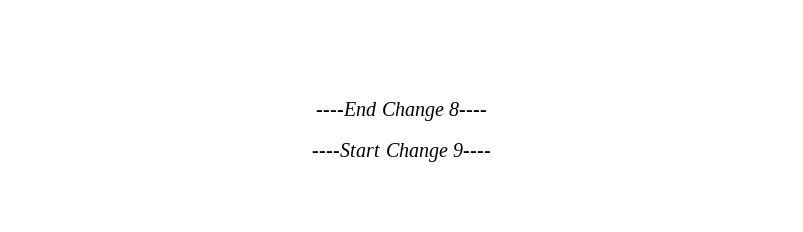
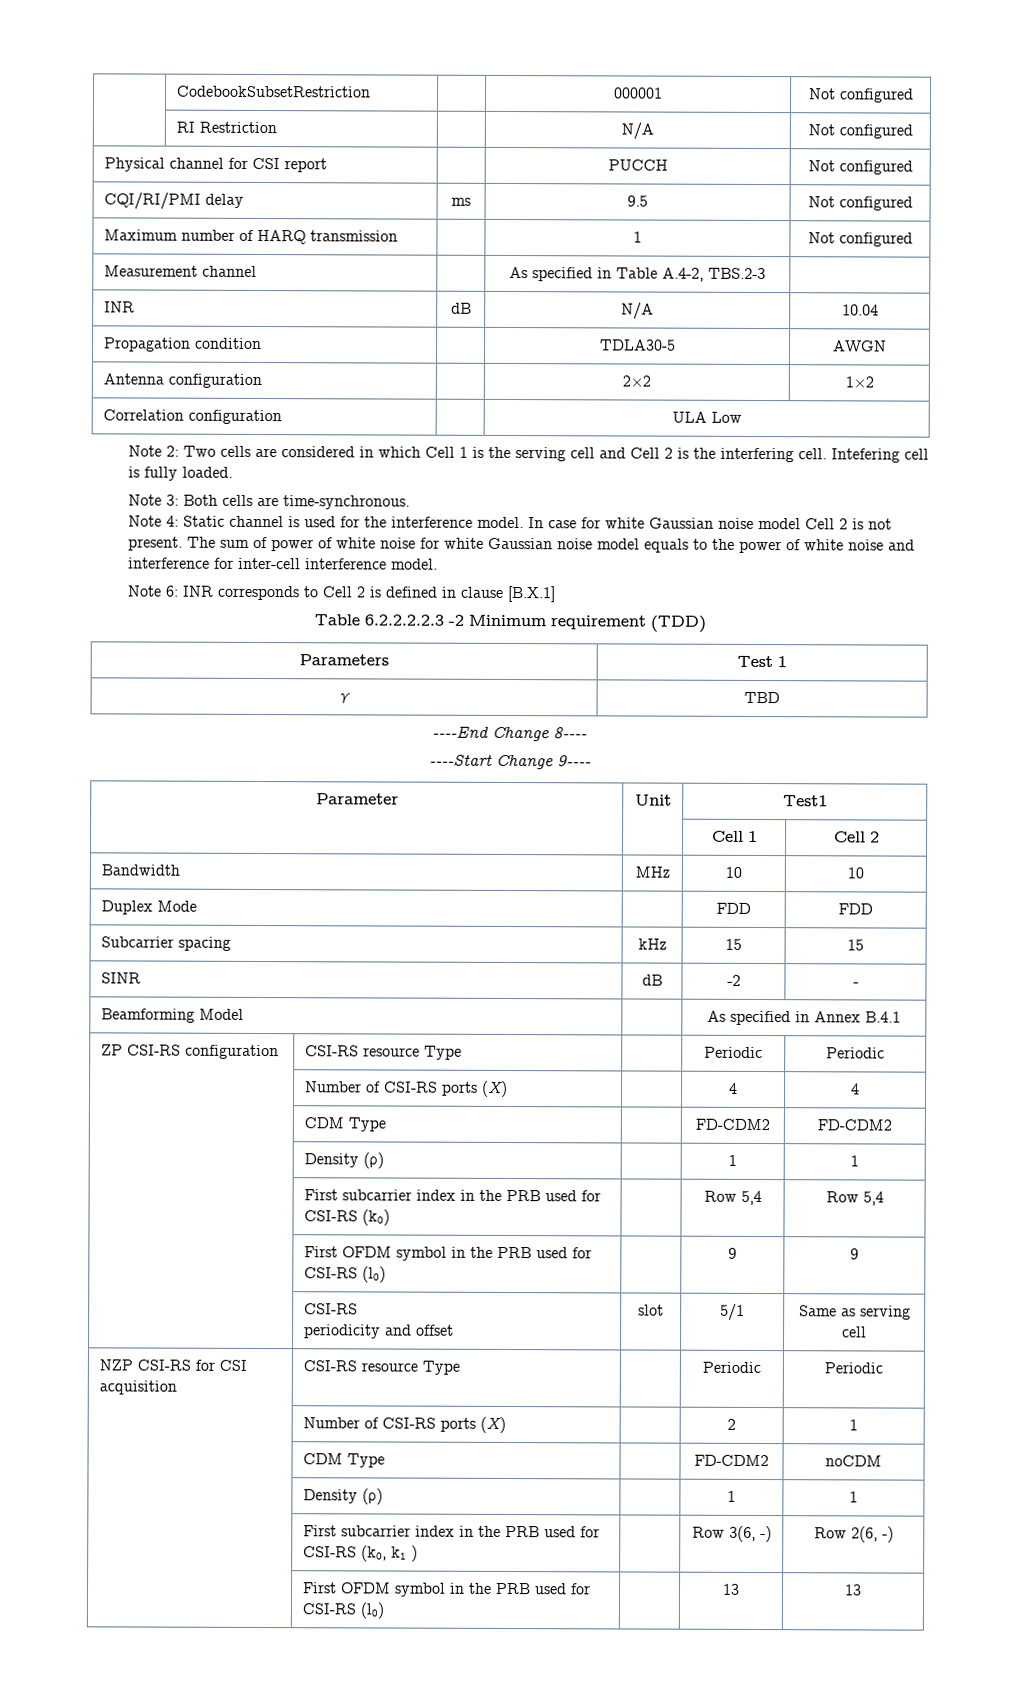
(316, 109) none -> [176,85,371,98] [614,87,663,99] [808,88,914,103] [175,121,277,134] [621,122,654,140] [807,124,913,139] [103,157,327,173] [607,159,668,171] [807,160,913,175] [103,192,244,210] [451,197,471,206] [627,195,648,207] [807,196,913,211] [103,229,398,245] [633,231,642,243] [807,232,913,247] [103,265,257,277] [508,266,766,282] [103,301,135,313] [450,302,472,314] [621,302,654,320] [841,304,879,316] [102,337,262,352] [598,339,676,351] [832,340,887,352] [102,373,262,389] [622,375,651,387] [844,376,874,388] [102,409,282,425] [671,411,742,423] [127,445,929,463] [127,466,233,481] [127,494,410,510] [127,515,892,530] [127,536,915,554] [127,557,438,570] [127,585,556,603] [313,614,706,633] [299,654,389,666] [737,655,787,668] [338,693,351,704] [744,691,780,704] | CodebookSubsetRestriction | | 000001 | Not configured // | RI Restriction | | N/A | Not configured // Physical channel for CSI report | | PUCCH | Not configured // CQI/RI/PMI delay | ms | 9.5 | Not configured // Maximum number of HARQ transmission | | 1 | Not configured // Measurement channel | | As specified in Table A.4-2, TBS.2-3 | // INR | dB | N/A | 10.04 // Propagation condition | | TDLA30-5 | AWGN // Antenna configuration | | 2×2 | 1×2 // Correlation configuration | | ULA Low // Note 2: Two cells are considered in which Cell 1 is the serving cell and Cell 2 is the interfering cell. Intefering cell is fully loaded. // Note 3: Both cells are time-synchronous. // Note 4: Static channel is used for the interference model. In case for white Gaussian noise model Cell 2 is not present. The sum of power of white noise for white Gaussian noise model equals to the power of white noise and interference for inter-cell interference model. // Note 6: INR corresponds to Cell 2 is defined in clause [B.X.1] // Table 6.2.2.2.2.3 -2 Minimum requirement (TDD) // Parameters | Test 1 // γ | TBD //
(491, 150) none -> [315,793,399,805] [634,794,672,806] [782,795,828,807] [711,830,758,842] [833,831,880,843] [100,864,180,876] [634,866,670,878] [725,866,742,878] [847,867,864,879] [100,900,197,915] [716,902,751,914] [838,903,873,915] [100,936,231,951] [637,938,667,950] [725,938,742,950] [847,939,864,951] [100,972,141,984] [641,974,663,986] [726,974,741,986] [852,982,859,987] [100,1008,244,1023] [707,1010,901,1026] [100,1044,279,1060] [304,1045,462,1060] [704,1046,763,1059] [826,1047,885,1059] [304,1080,508,1097] [729,1082,738,1094] [851,1083,860,1095] [303,1117,386,1132] [695,1118,770,1131] [817,1119,892,1131] [303,1152,384,1169] [728,1154,737,1166] [850,1155,859,1167] [303,1189,601,1202] [303,1209,390,1226] [703,1190,762,1206] [825,1191,884,1206] [303,1246,592,1261] [303,1266,386,1283] [728,1247,737,1259] [850,1248,859,1260] [303,1303,358,1315] [303,1324,454,1339] [638,1304,664,1316] [720,1303,745,1321] [798,1305,911,1320] [842,1326,867,1338] [98,1359,247,1371] [98,1380,177,1395] [302,1360,460,1375] [702,1361,761,1374] [824,1362,883,1374] [302,1416,506,1433] [727,1418,736,1430] [849,1419,858,1431] [302,1453,385,1468] [694,1454,769,1467] [825,1455,882,1467] [302,1488,383,1505] [727,1490,736,1502] [849,1491,858,1503] [302,1525,600,1538] [302,1545,418,1562] [691,1525,772,1543] [813,1526,894,1543] [302,1582,591,1597] [301,1602,384,1619] [723,1583,740,1595] [845,1584,862,1596] // Parameter | Unit | Test1 // | | Cell 1 | Cell 2 // Bandwidth | MHz | 10 | 10 // Duplex Mode | | FDD | FDD // Subcarrier spacing | kHz | 15 | 15 // SINR | dB | -2 | - // Beamforming Model | | As specified in Annex B.4.1 // ZP CSI-RS configuration | CSI-RS resource Type | | Periodic | Periodic // | Number of CSI-RS ports (X) | | 4 | 4 // | CDM Type | | FD-CDM2 | FD-CDM2 // | Density (ρ) | | 1 | 1 // | First subcarrier index in the PRB used for CSI-RS (k0) | | Row 5,4 | Row 5,4 // | First OFDM symbol in the PRB used for CSI-RS (l0) | | 9 | 9 // | CSI-RS // periodicity and offset | slot | 5/1 | Same as serving cell // NZP CSI-RS for CSI acquisition | CSI-RS resource Type | | Periodic | Periodic // | Number of CSI-RS ports (X) | | 2 | 1 // | CDM Type | | FD-CDM2 | noCDM // | Density (ρ) | | 1 | 1 // | First subcarrier index in the PRB used for CSI-RS (k0, k1 ) | | Row 3(6, -) | Row 2(6, -) // | First OFDM symbol in the PRB used for CSI-RS (l0) | | 13 | 13

